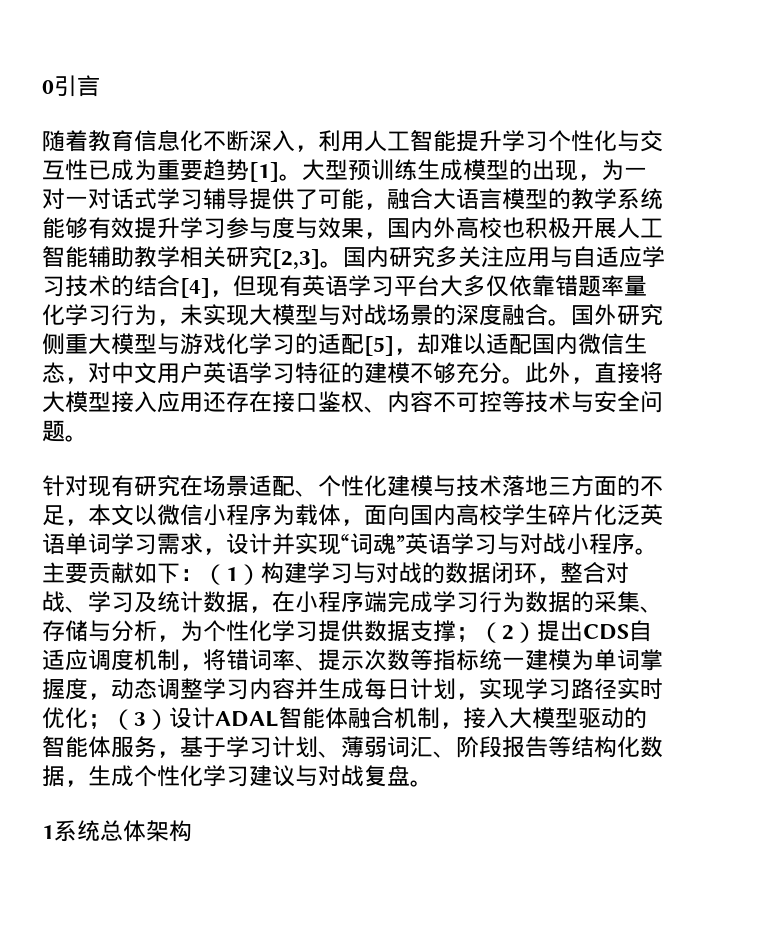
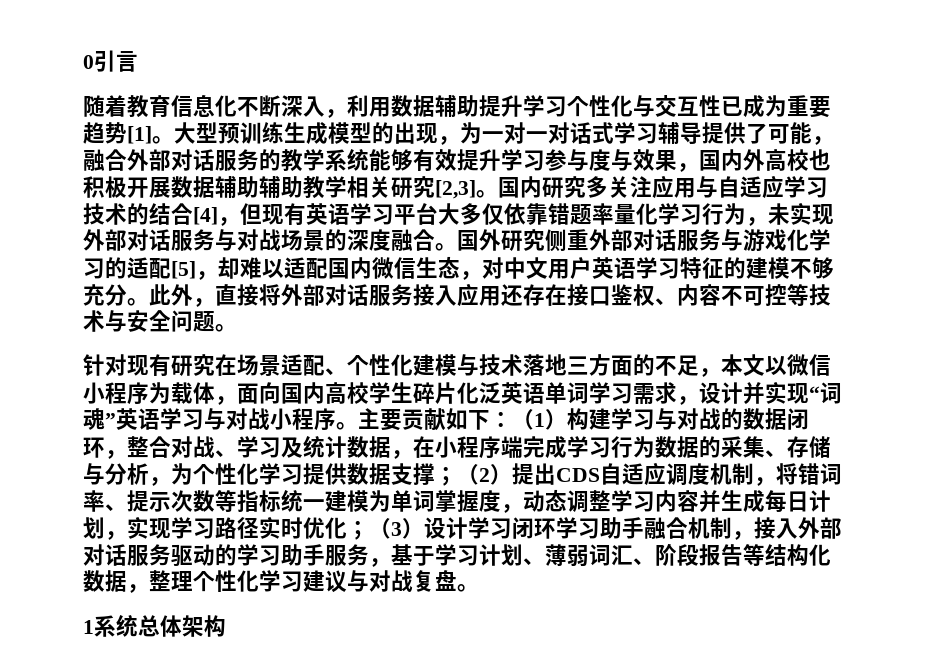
[364,130,456,152] 人工智能 -> [391,94,479,117] 数据辅助
[433,188,548,210] 大语言模型 -> [127,149,259,171] 外部对话服务
[617,217,663,239] [42,246,88,268] 人工智能 -> [171,175,259,198] 数据辅助
[249,304,318,326] 大模型 -> [83,229,215,251] 外部对话服务
[88,333,157,355] 大模型 -> [589,229,721,251] 外部对话服务
[42,391,111,413] 大模型 -> [281,284,413,306] 外部对话服务
[215,707,647,729] [42,736,111,758] ADAL智能体融合机制，接入大模型驱动的智能体 -> [468,517,842,540] [83,544,325,566] 学习闭环学习助手融合机制，接入外部对话服务驱动的学习助手
[88,765,134,787] 生成 -> [149,570,193,592] 整理

